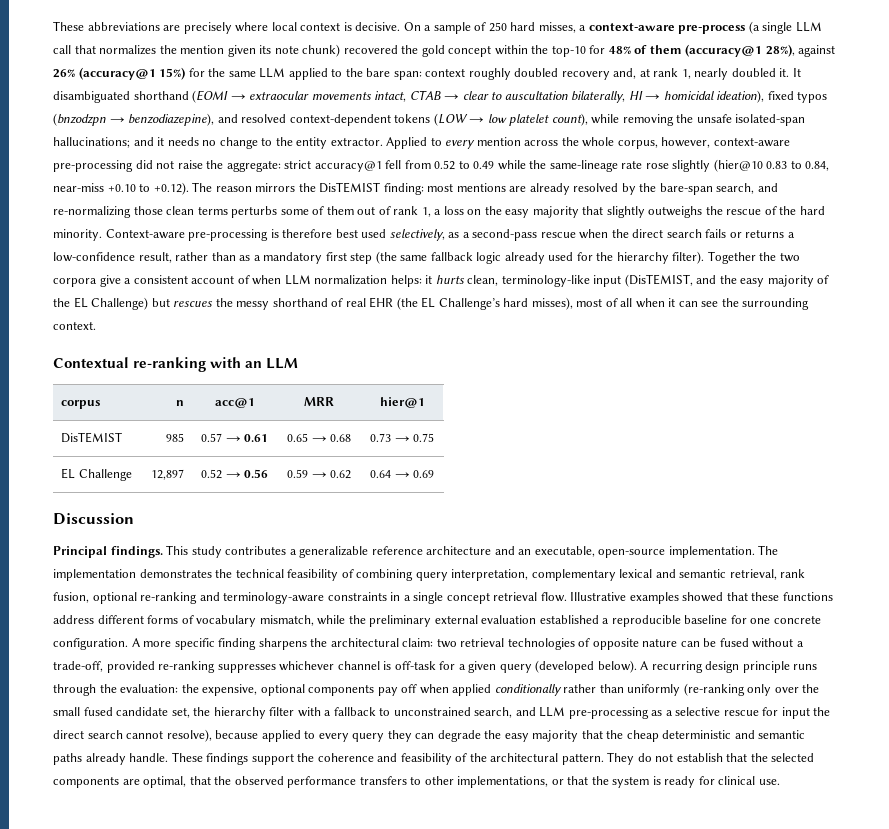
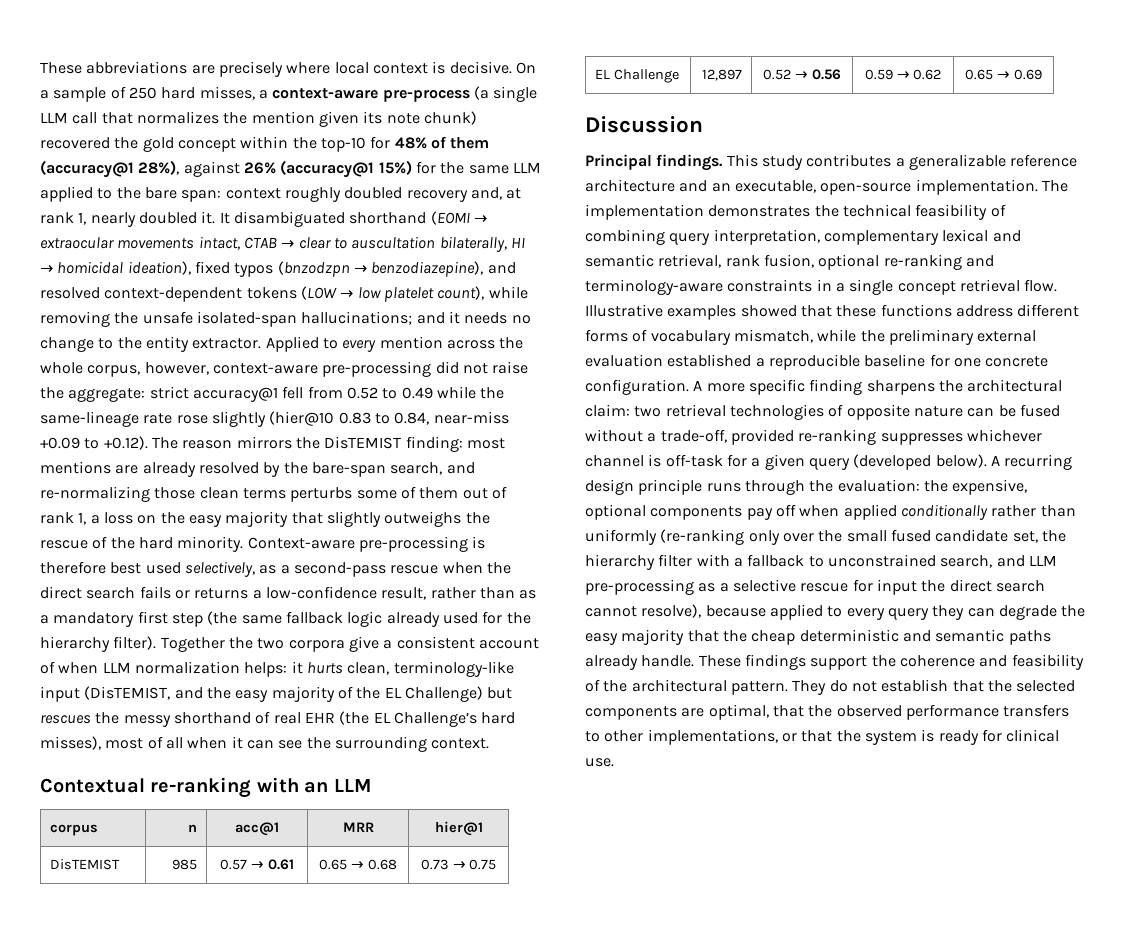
[107,184,136,192] +0.10 -> [40,437,80,449] +0.09
[369,470,391,478] 0.64 -> [965,69,994,80] 0.65

